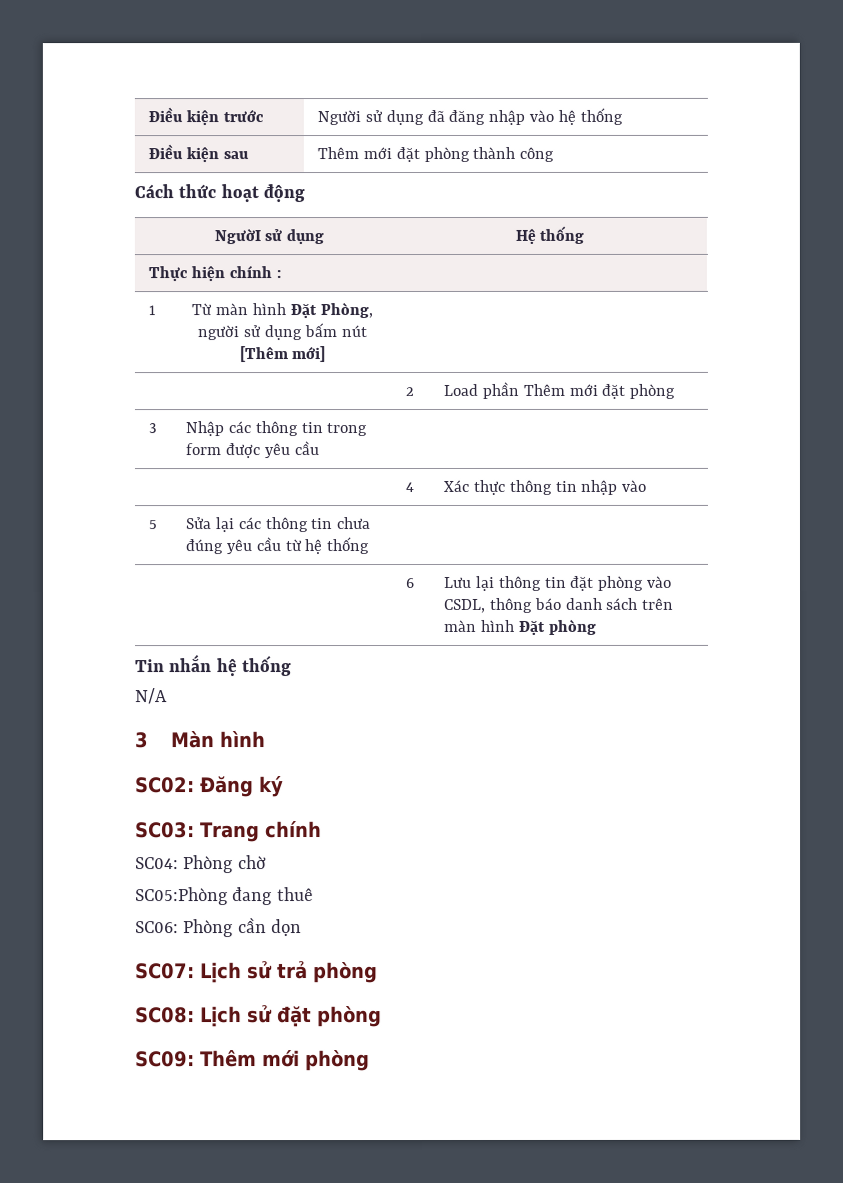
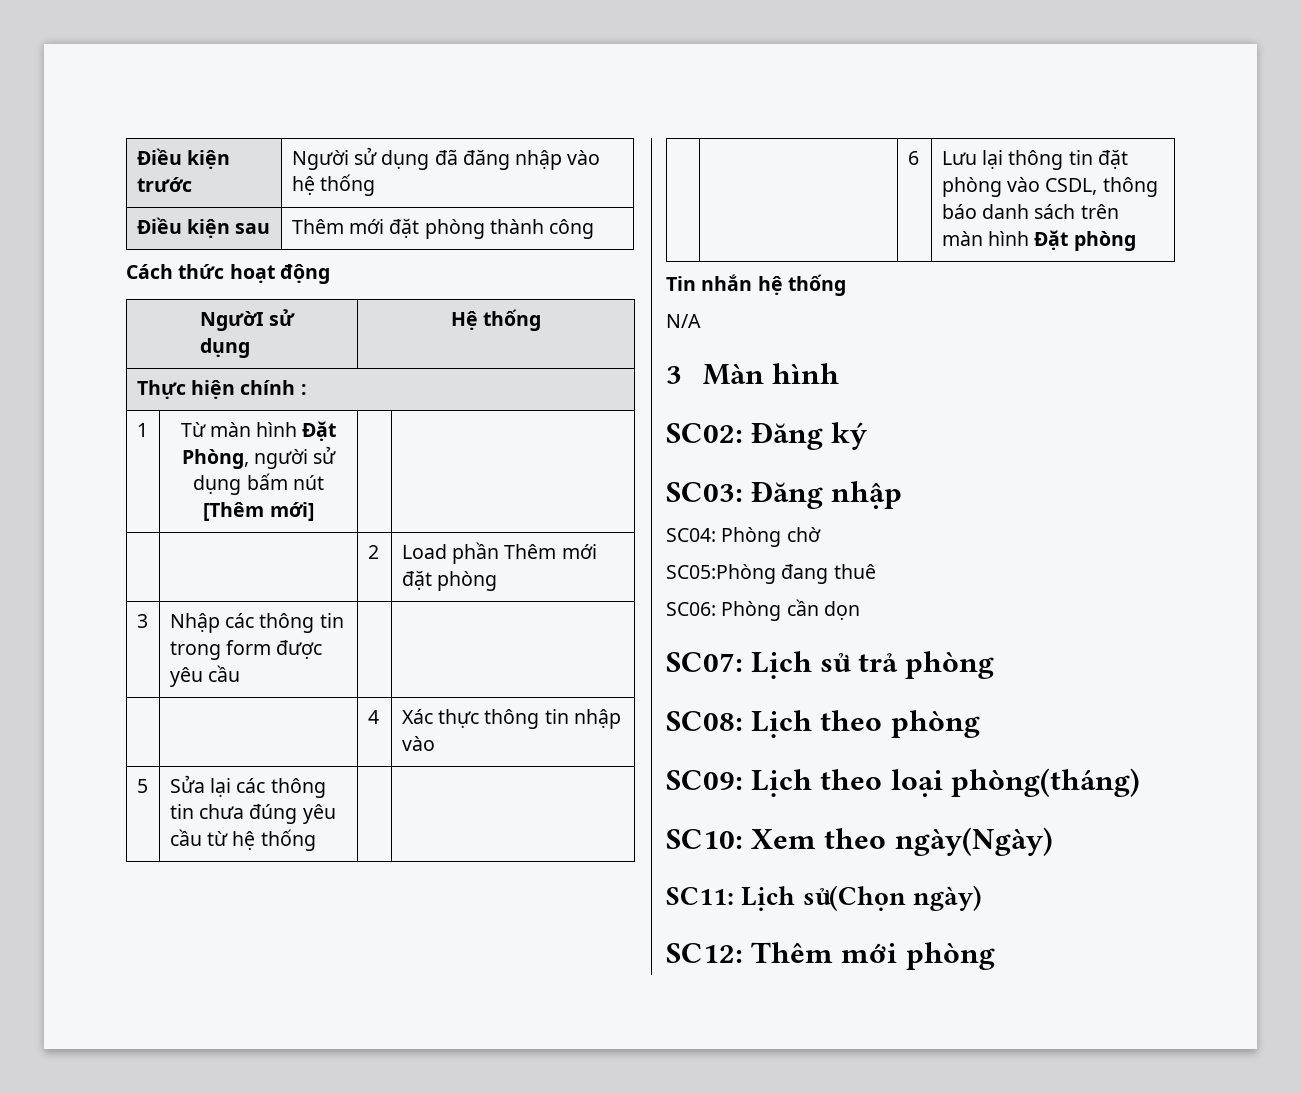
[200,821,322,843] Trang chính -> [751,481,903,509] Đăng nhập
[247,1005,312,1028] sử đặt -> [820,710,883,731] theo
(195, 1059) none -> [751,768,1140,797] [666,827,1053,856] [666,885,982,911] [666,943,743,963] Lịch theo loại phòng(tháng) // SC10: Xem theo ngày(Ngày) // SC11: Lịch sử(Chọn ngày) // SC12:

